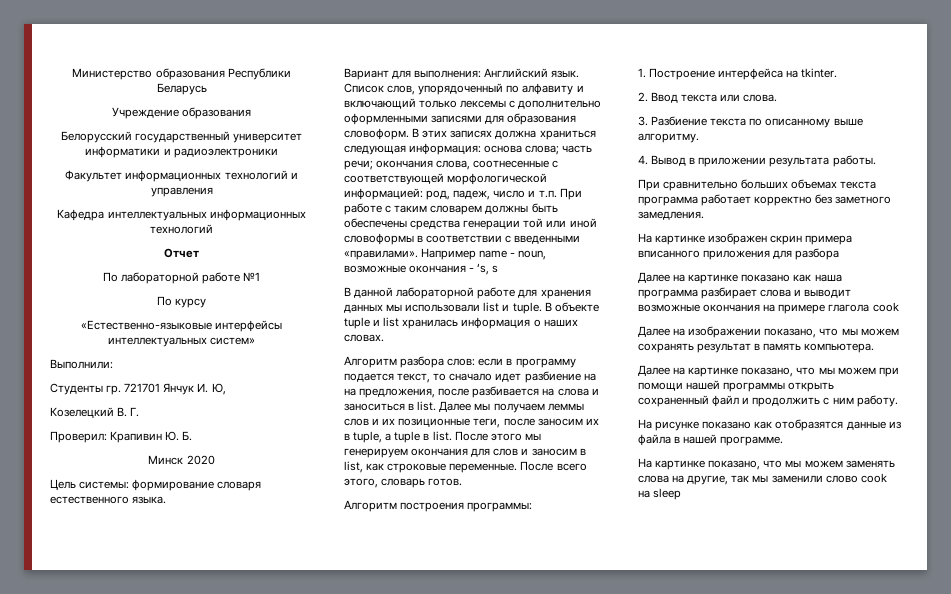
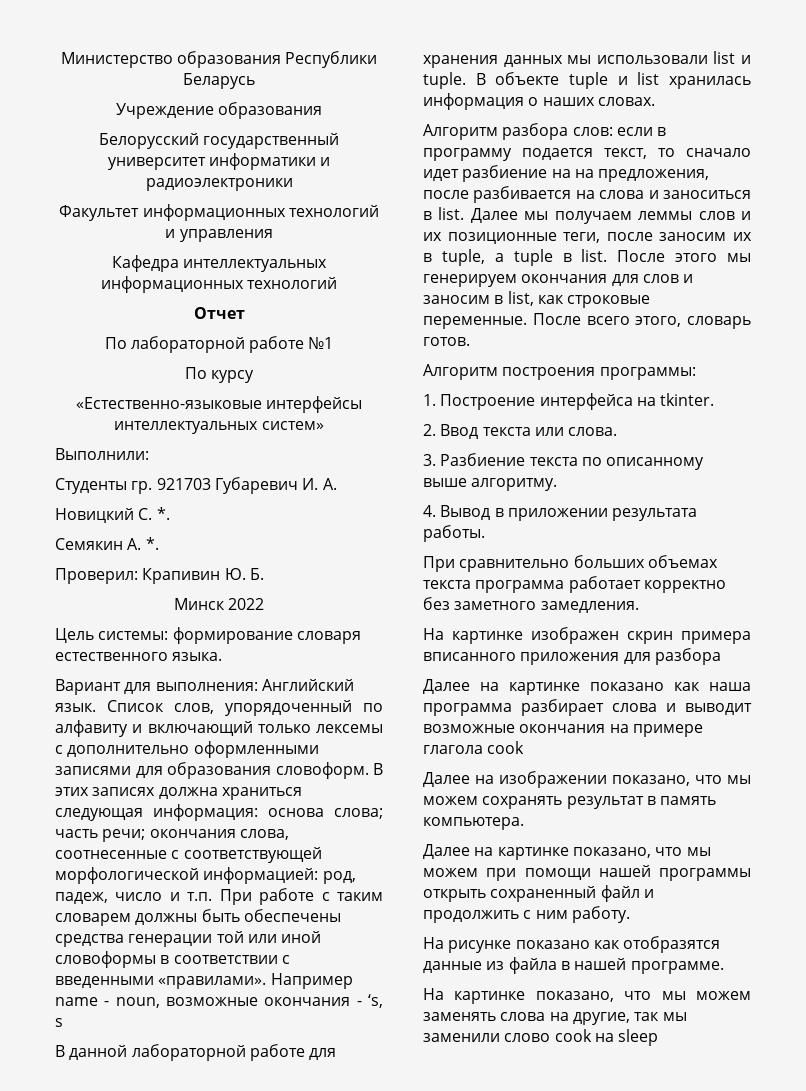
[124,383,226,395] [50,407,140,418] 721701 Янчук И. Ю, // Козелецкий В. Г. -> [156,477,337,494] [55,507,170,523] [55,537,159,550] 921703 Губаревич И. А. // Новицкий С. *. // Семякин А. *.
[186,455,215,465] 2020 -> [228,598,265,610] 2022

